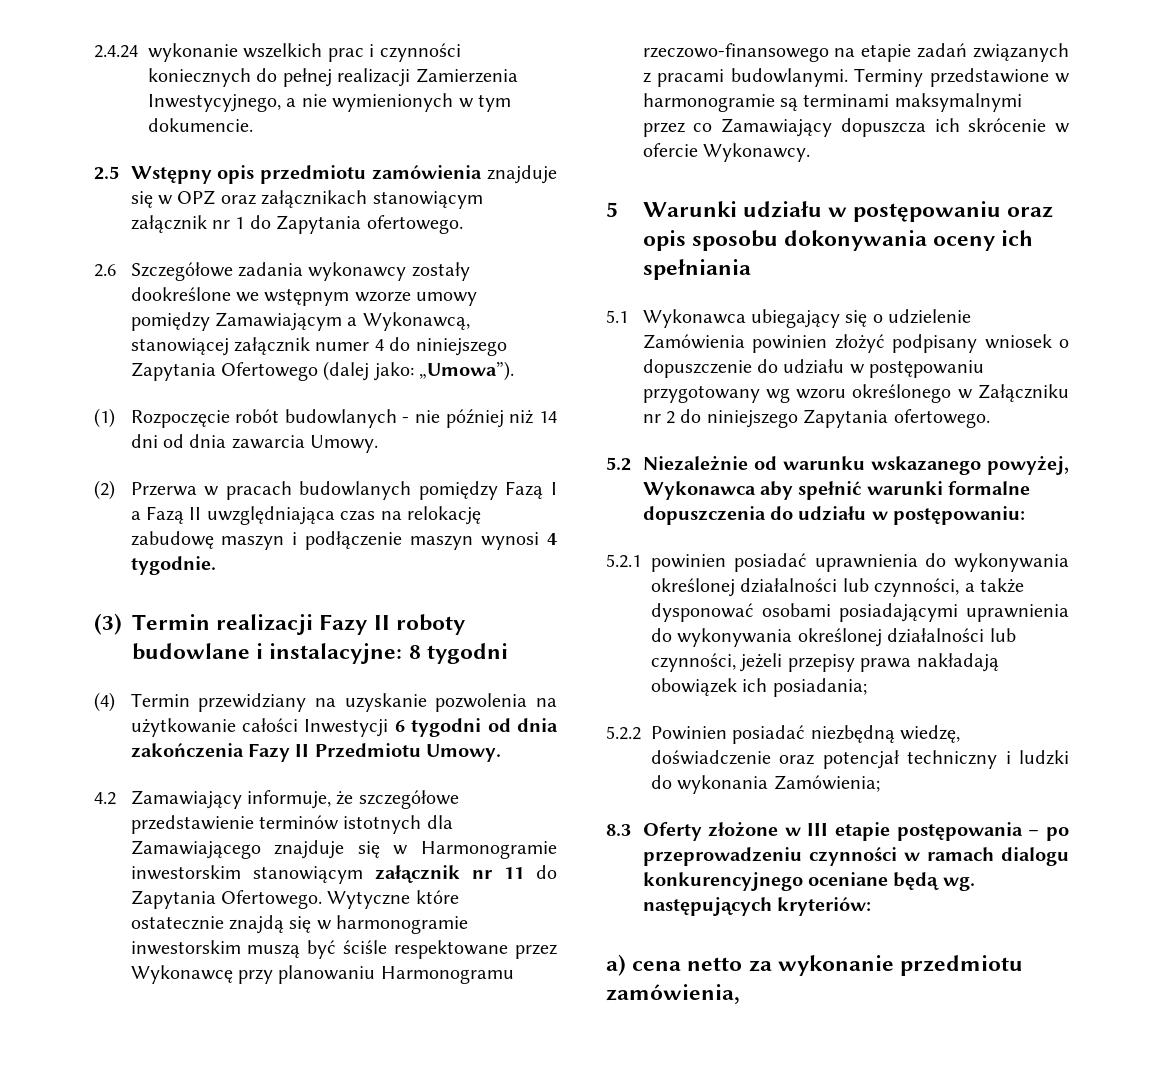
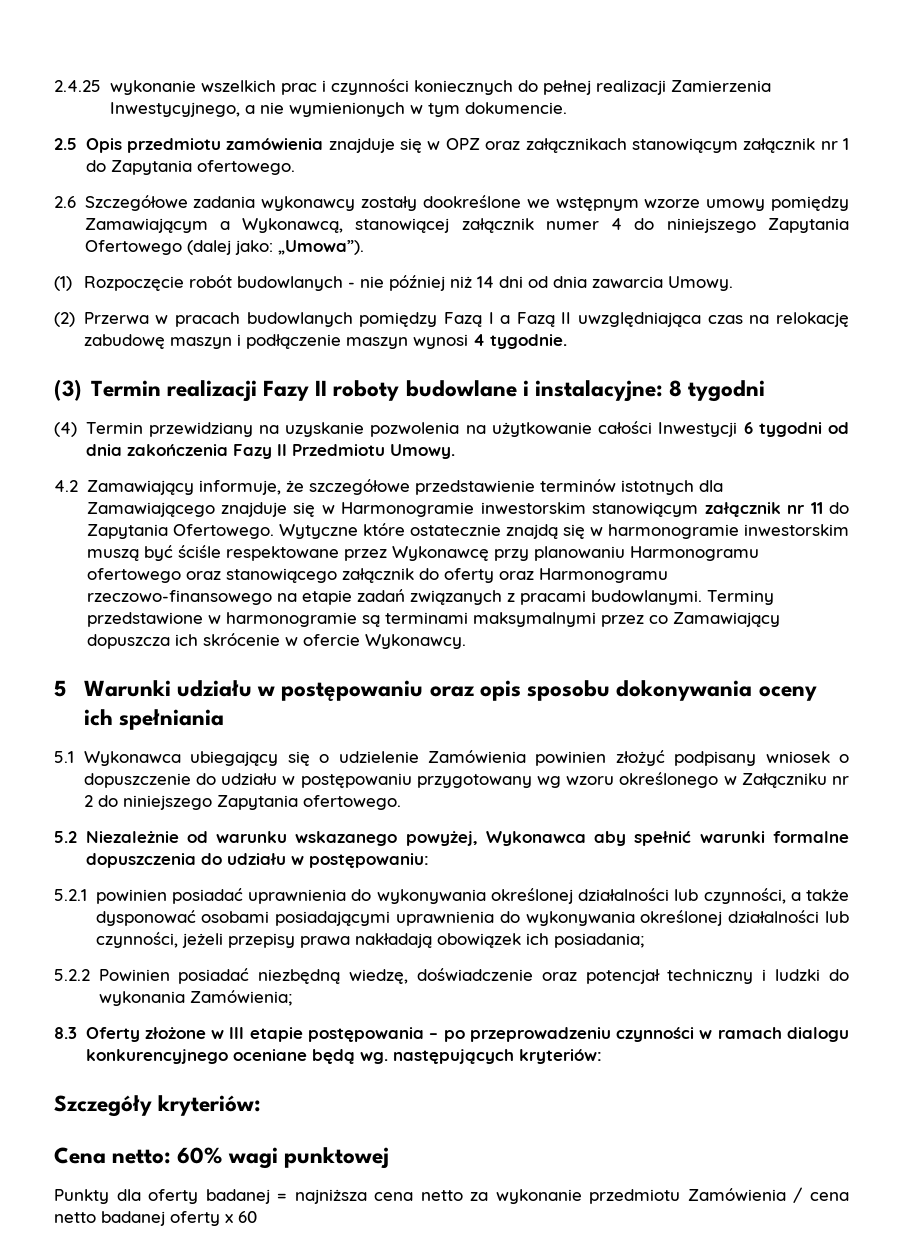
[94,45,138,58] 2.4.24 -> [54,80,101,92] 2.4.25
[130,165,255,184] Wstępny opis -> [85,138,122,153] Opis
(514, 975) none -> [86,568,668,583] ofertowego oraz stanowiącego załącznik do oferty oraz Harmonogramu
[606,954,626,976] a) -> [54,1095,262,1117] [54,1147,389,1169] [54,1189,367,1204] Szczegóły kryteriów: // Cena netto: 60% wagi punktowej // Punkty dla oferty badanej = najniższa
[606,984,740,1004] zamówienia, -> [687,1187,850,1203] [54,1211,257,1226] Zamówienia / cena netto badanej oferty x 60

